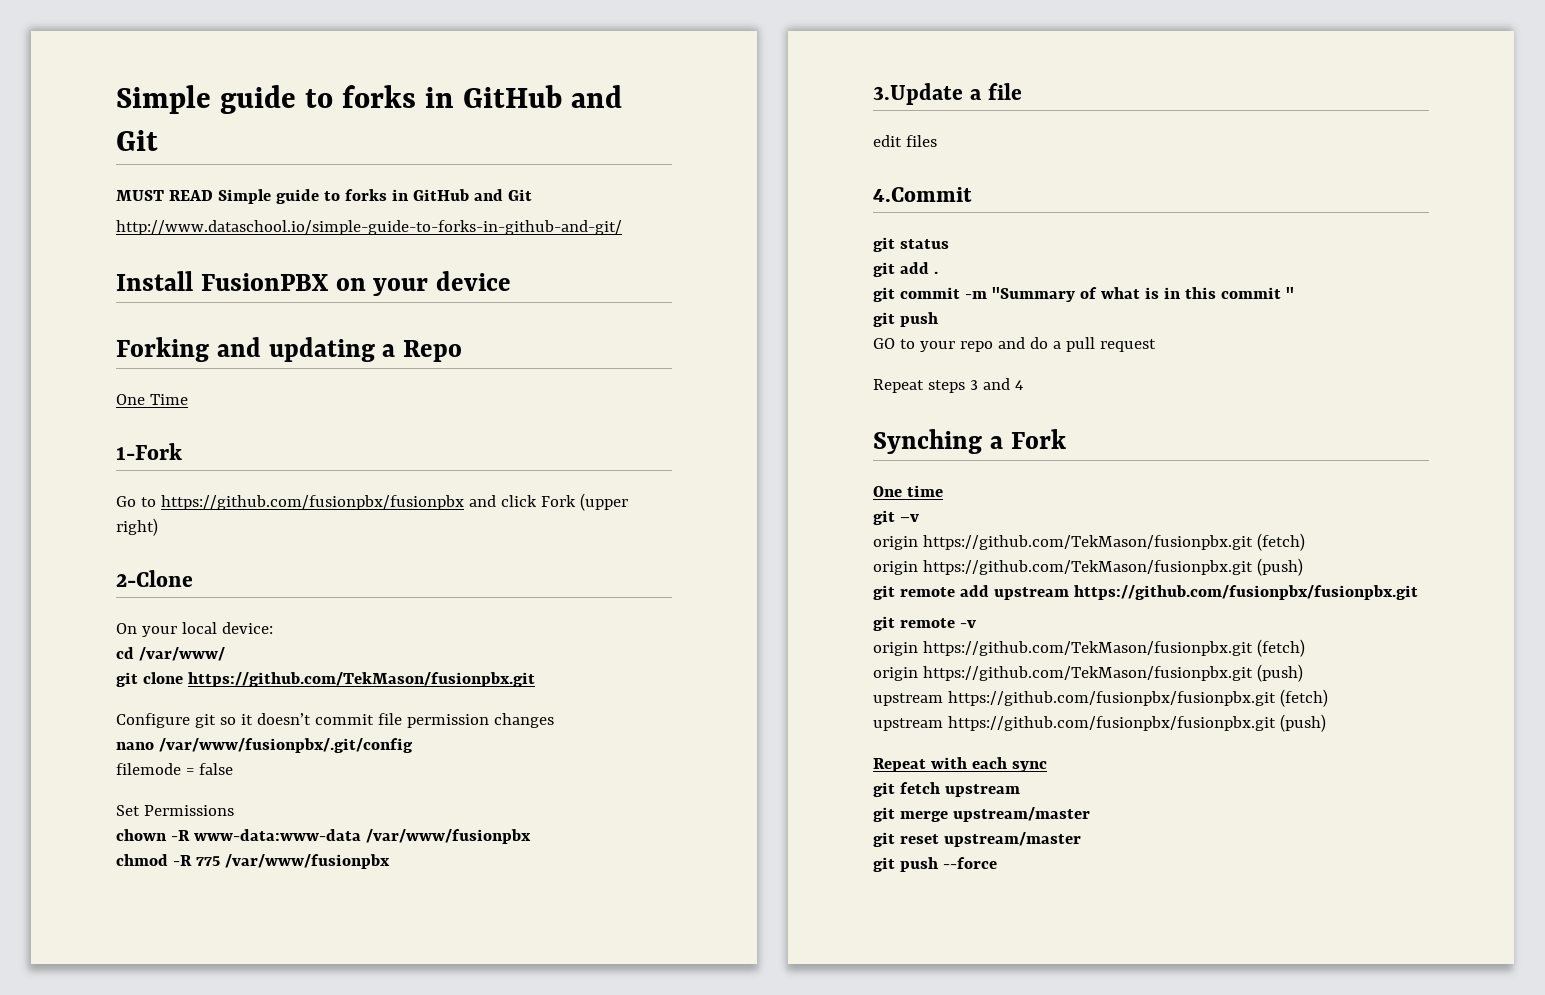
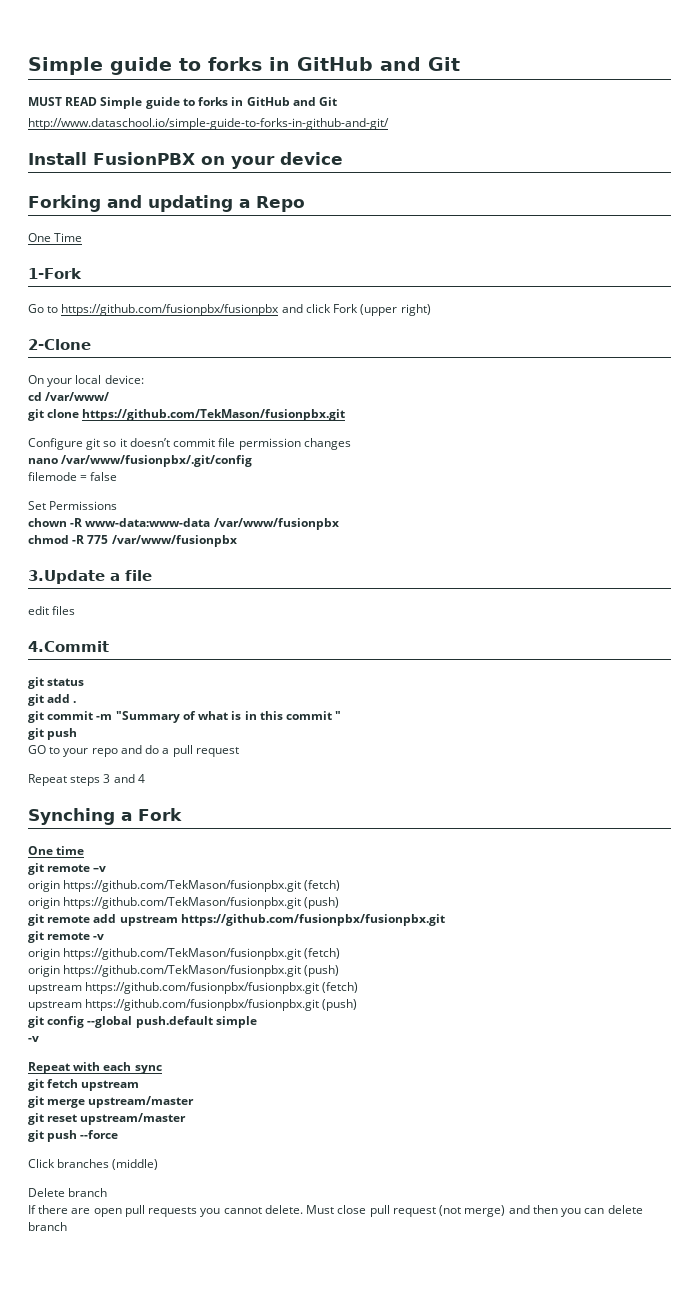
(895, 517) none -> [47,864,91,872] remote
(1326, 723) none -> [28,1016,257,1028] [28,1036,39,1042] // git config --global push.default simple // -v
(997, 863) none -> [28,1159,159,1170] [28,1188,108,1197] [28,1205,643,1217] [28,1222,67,1231] // Click branches (middle) // Delete branch // If there are open pull requests you cannot delete. Must close pull request (not merge) and then you can delete branch

